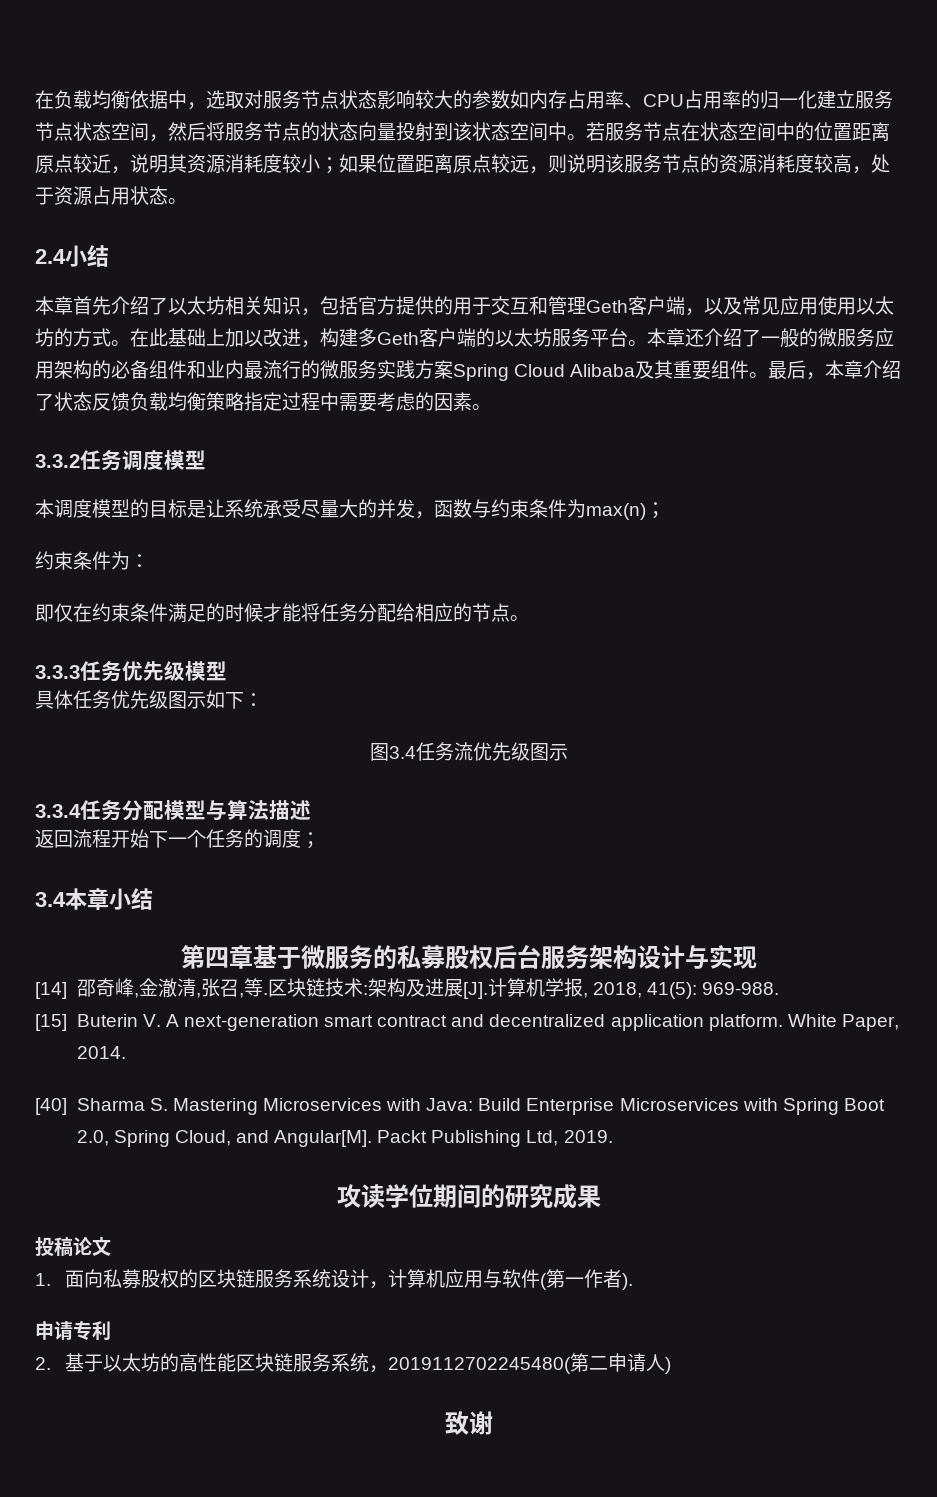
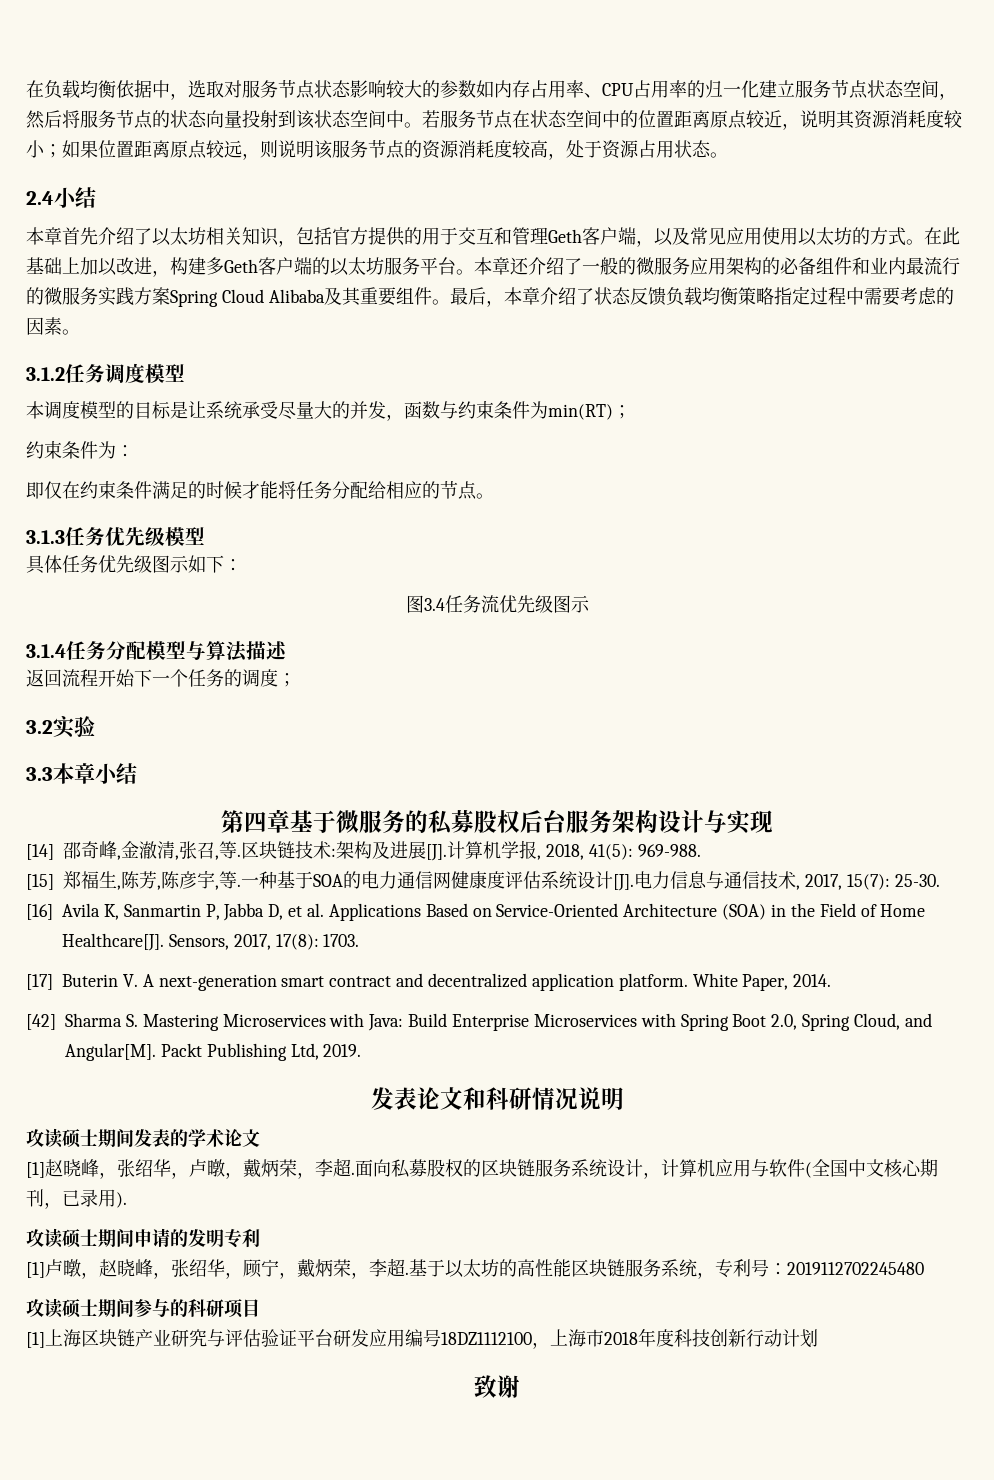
[35,454,80,468] 3.3.2 -> [26,367,65,381] 3.1.2
[586,503,646,520] max(n) -> [548,404,613,420] min(RT)
[35,665,80,679] 3.3.3 -> [26,530,65,544] 3.1.3
[35,804,81,818] 3.3.4 -> [26,644,66,658] 3.1.4
[35,892,66,907] 3.4 -> [26,716,95,738] [26,767,53,781] 3.2实验 // 3.3
(67, 1022) none -> [63,870,940,891] [26,903,926,921] [62,933,360,951] [26,974,53,990] 郑福生,陈芳,陈彦宇,等.一种基于SOA的电力通信网健康度评估系统设计[J].电力信息与通信技术, 2017, 15(7): 25-30. // [16] Avila K, Sanmartin P, Jabba D, et al. Applications Based on Service-Oriented Architecture (SOA) in the Field of Home Healthcare[J]. Sensors, 2017, 17(8): 1703. // [17]
[35,1098,67,1115] [40] -> [26,1014,56,1030] [42]
[336,1184,601,1209] [35,1237,111,1257] [35,1273,51,1286] 攻读学位期间的研究成果 // 投稿论文 // 1. -> [370,1087,624,1110] [26,1128,260,1148] [26,1158,355,1179] 发表论文和科研情况说明 // 攻读硕士期间发表的学术论文 // [1]赵晓峰，张绍华，卢暾，戴炳荣，李超.
[546,1269,634,1290] [35,1321,111,1341] [35,1357,51,1370] 第一作者). // 申请专利 // 2. -> [812,1159,938,1178] [26,1189,127,1209] [26,1228,260,1248] [26,1258,409,1279] 全国中文核心期刊，已录用). // 攻读硕士期间申请的发明专利 // [1]卢暾，赵晓峰，张绍华，顾宁，戴炳荣，李超.
[388,1353,672,1374] 2019112702245480(第二申请人) -> [715,1259,924,1278] [26,1298,260,1318] [26,1328,818,1349] 专利号：2019112702245480 // 攻读硕士期间参与的科研项目 // [1]上海区块链产业研究与评估验证平台研发应用编号18DZ1112100，上海市2018年度科技创新行动计划

